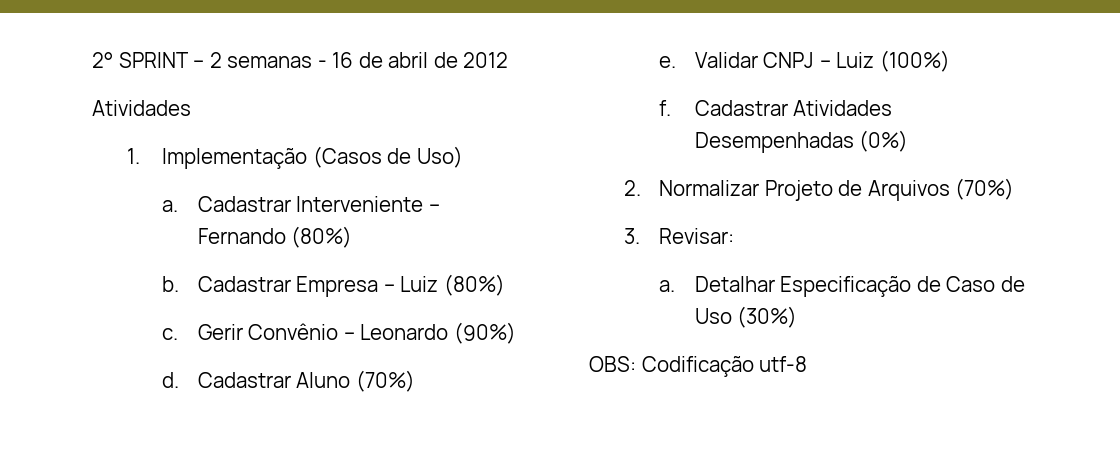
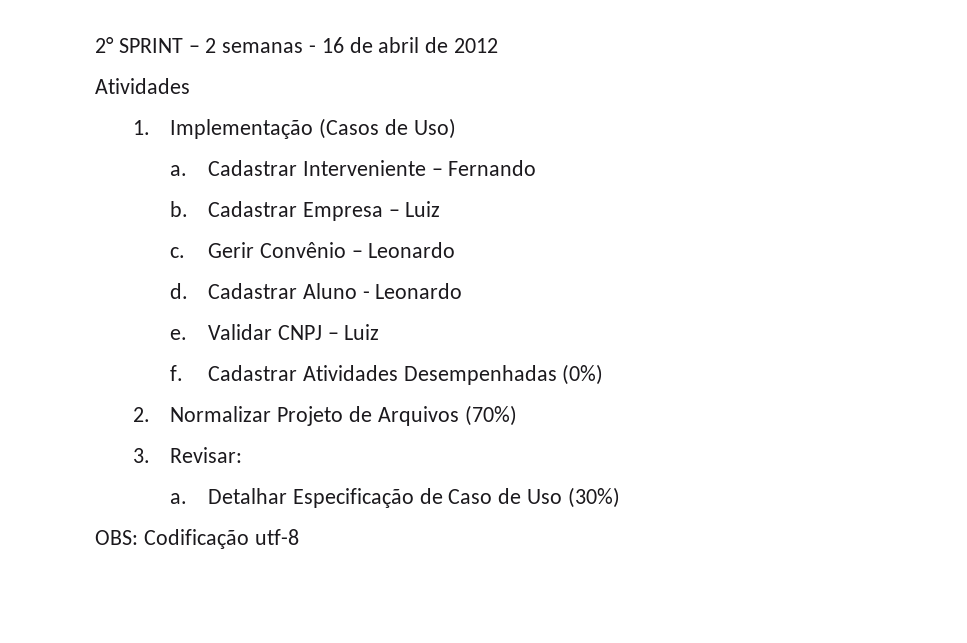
[291,226,353,248] (80%) -> (537, 168) none
[443,274,505,296] (80%) -> (441, 209) none
[453,322,516,344] (90%) -> (456, 250) none
[355,370,415,392] (70%) -> [362,283,463,299] - Leonardo
[879,50,950,72] (100%) -> (380, 332) none

